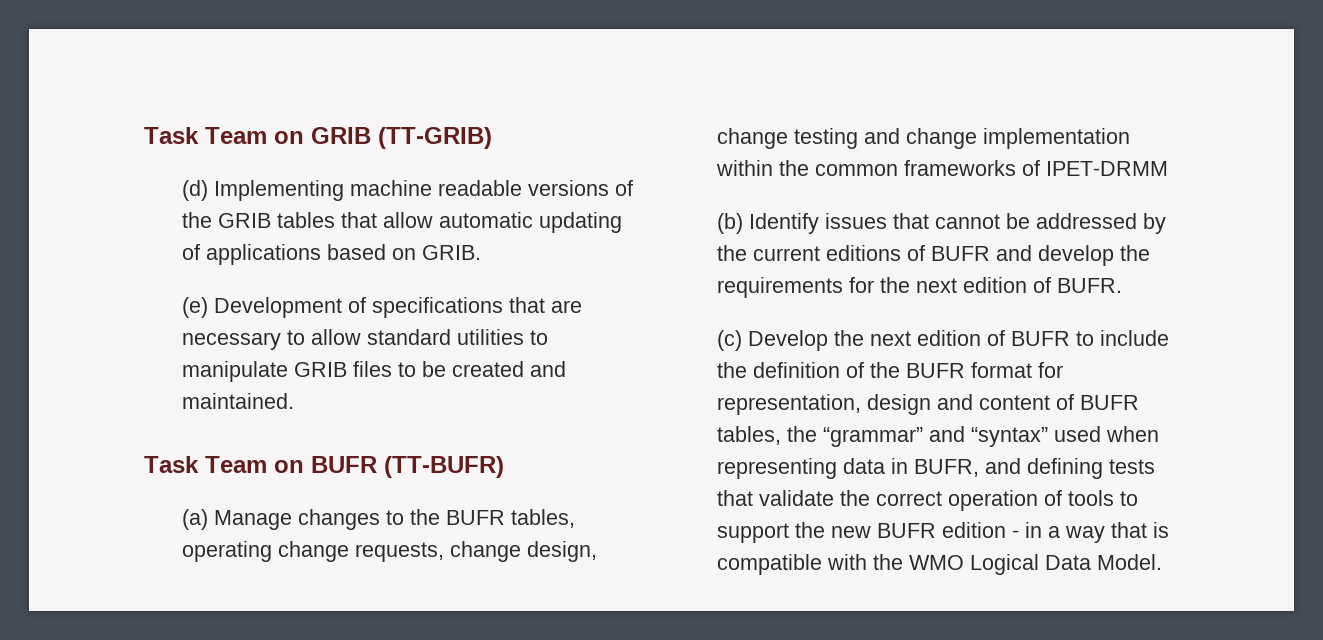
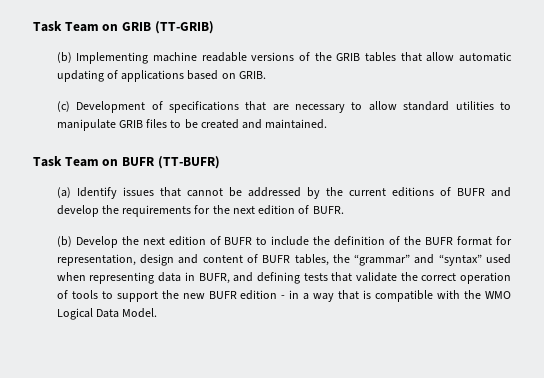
[181,180,208,201] (d) -> [56,52,72,63] (b)
[181,297,208,318] (e) -> [56,101,70,112] (c)
[213,509,575,530] [181,541,597,562] [716,128,1130,149] [715,160,1168,176] [716,213,743,234] Manage changes to the BUFR tables, operating change requests, change design, change testing and change implementation within the common frameworks of IPET-DRMM // (b) -> (71, 192) none
[716,330,742,351] (c) -> [56,236,72,247] (b)

